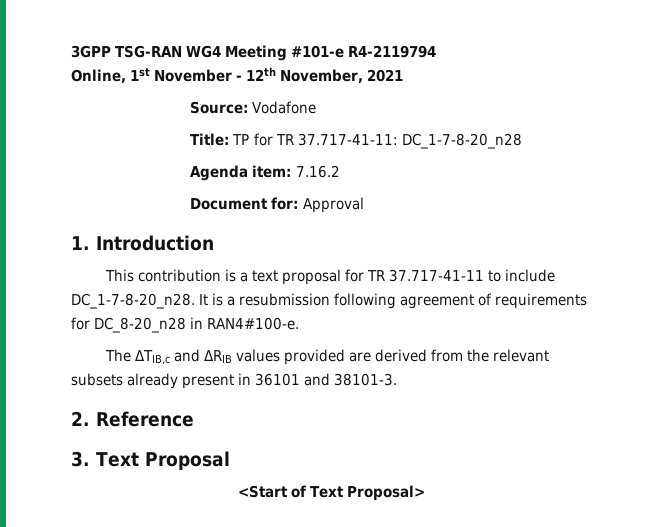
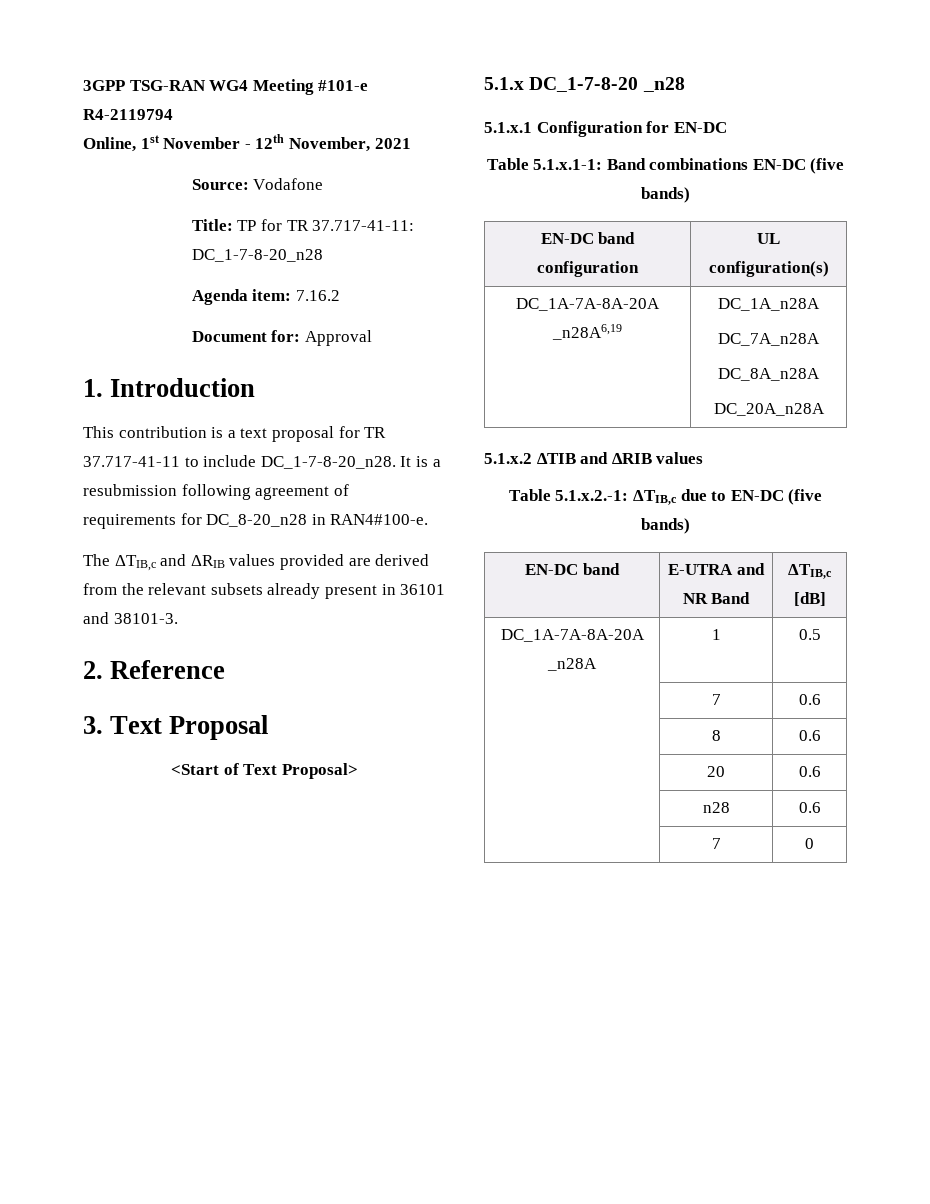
(426, 493) none -> [484,77,685,92] [484,121,727,137] [486,158,845,174] [641,187,690,203] [540,232,636,244] [537,261,639,277] [757,233,780,244] [708,261,829,277] [516,298,660,311] [552,324,622,340] [718,298,820,311] [718,333,820,346] [718,368,820,381] [713,403,825,416] [484,452,704,464] [508,489,823,505] [641,518,690,534] [525,563,620,575] [668,563,765,575] [682,592,751,604] [788,564,832,579] [793,592,826,606] [500,629,645,642] [547,658,597,671] [711,629,721,640] [798,629,821,640] [711,694,721,705] [798,694,821,705] [711,730,721,741] [798,730,821,741] [707,766,725,777] [798,766,821,777] [702,802,730,813] [798,802,821,813] [711,838,721,849] [805,838,814,849] // 5.1.x DC_1-7-8-20 _n28 // 5.1.x.1 Configuration for EN-DC // Table 5.1.x.1-1: Band combinations EN-DC (five bands) // EN-DC band configuration | UL configuration(s) // DC_1A-7A-8A-20A _n28A6,19 | DC_1A_n28A // DC_7A_n28A // DC_8A_n28A // DC_20A_n28A // 5.1.x.2 ∆TIB and ∆RIB values // Table 5.1.x.2.-1: ΔTIB,c due to EN-DC (five bands) // EN-DC band | E-UTRA and NR Band | ΔTIB,c [dB] // DC_1A-7A-8A-20A _n28A | 1 | 0.5 // | 7 | 0.6 // | 8 | 0.6 // | 20 | 0.6 // | n28 | 0.6 // | 7 | 0

